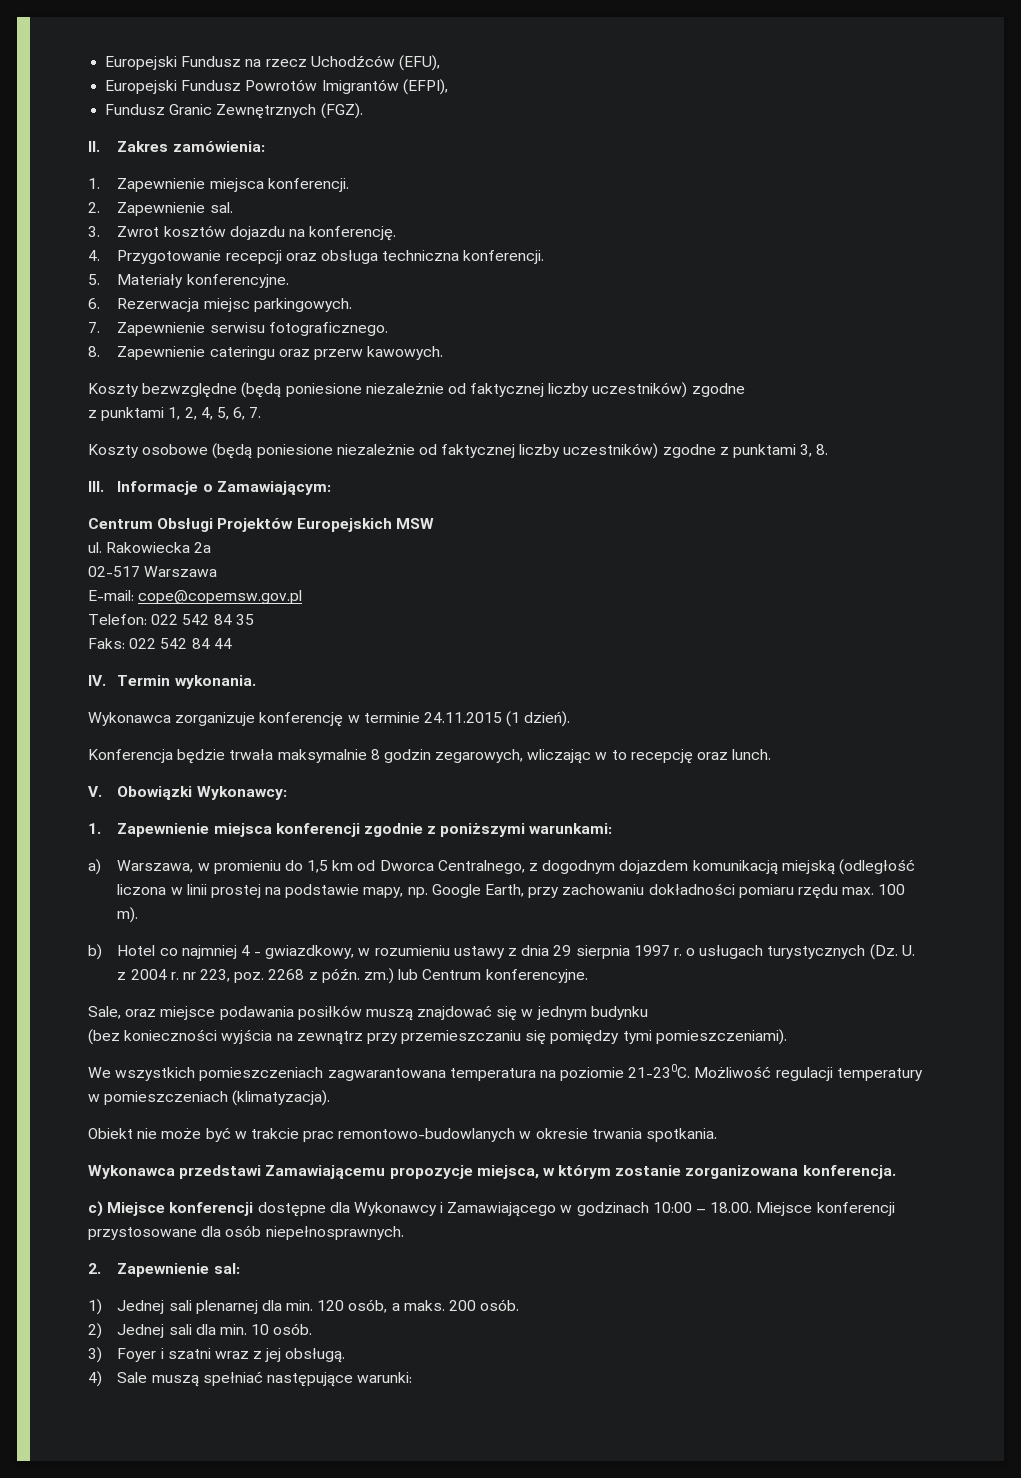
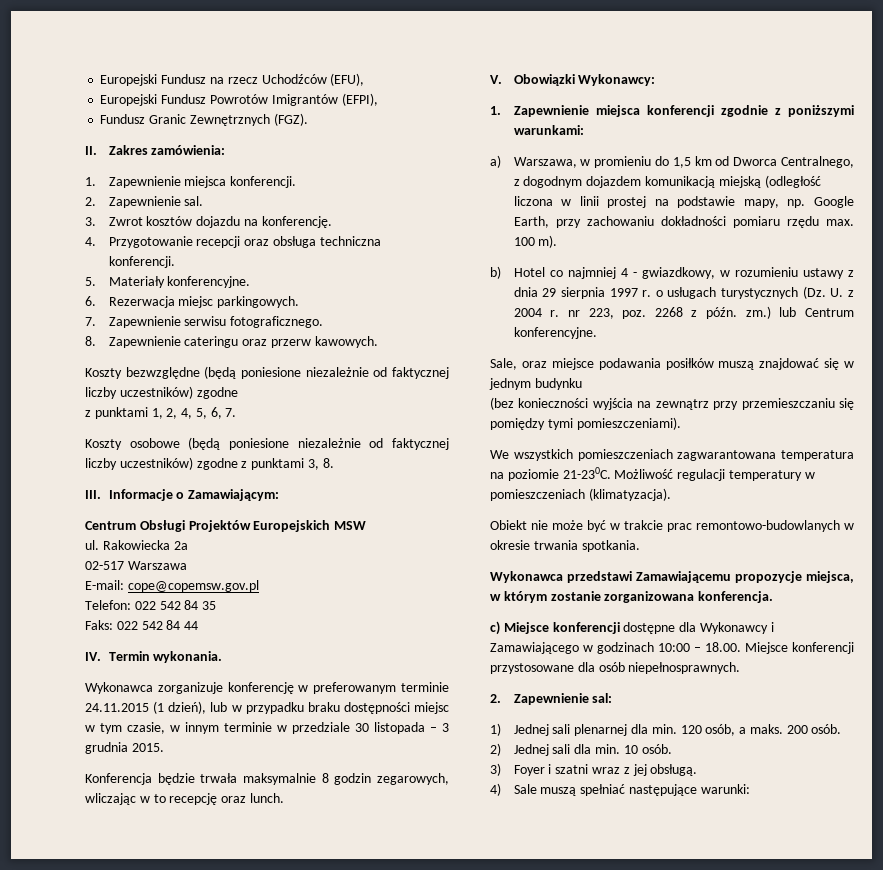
(360, 719) none -> [313,682,397,694] preferowanym
[524,711,571,727] dzień). -> [168,701,449,714] [85,722,449,734] [85,742,164,754] dzień), lub w przypadku braku dostępności miejsc w tym czasie, w innym terminie w przedziale 30 listopada – 3 grudnia 2015.

